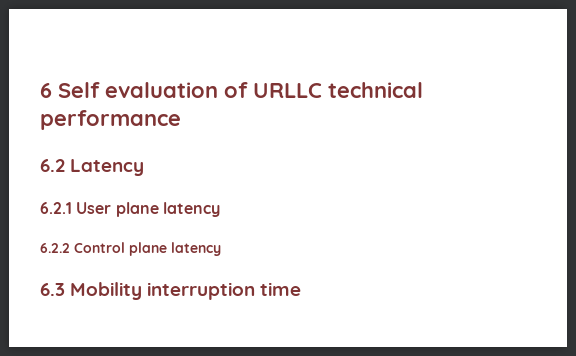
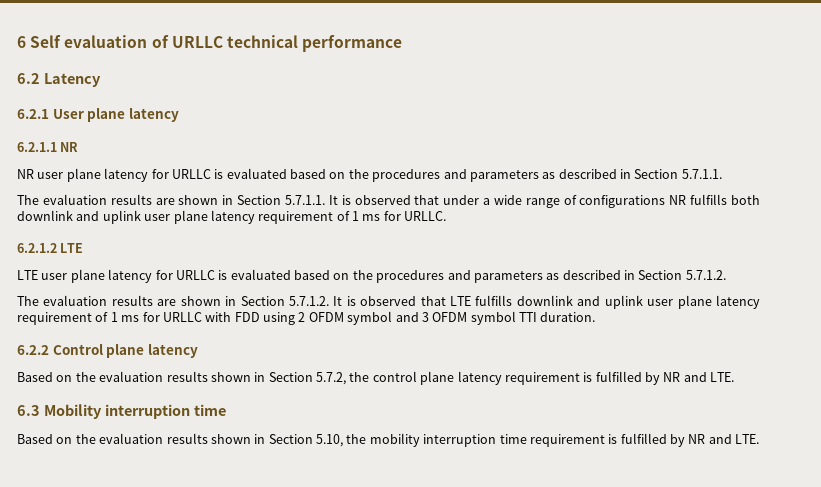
[40,242,221,256] [40,282,302,300] 6.2.2 Control plane latency // 6.3 Mobility interruption time -> [17,142,79,152] [17,168,722,182] [17,194,761,208] [17,210,447,224] [17,243,84,253] [17,269,726,283] [17,295,761,309] [17,311,596,325] [17,344,198,358] [17,371,735,385] [17,404,226,419] [17,433,760,447] 6.2.1.1 NR // NR user plane latency for URLLC is evaluated based on the procedures and parameters as described in Section 5.7.1.1. // The evaluation results are shown in Section 5.7.1.1. It is observed that under a wide range of configurations NR fulfills both downlink and uplink user plane latency requirement of 1 ms for URLLC. // 6.2.1.2 LTE // LTE user plane latency for URLLC is evaluated based on the procedures and parameters as described in Section 5.7.1.2. // The evaluation results are shown in Section 5.7.1.2. It is observed that LTE fulfills downlink and uplink user plane latency requirement of 1 ms for URLLC with FDD using 2 OFDM symbol and 3 OFDM symbol TTI duration. // 6.2.2 Control plane latency // Based on the evaluation results shown in Section 5.7.2, the control plane latency requirement is fulfilled by NR and LTE. // 6.3 Mobility interruption time // Based on the evaluation results shown in Section 5.10, the mobility interruption time requirement is fulfilled by NR and LTE.

